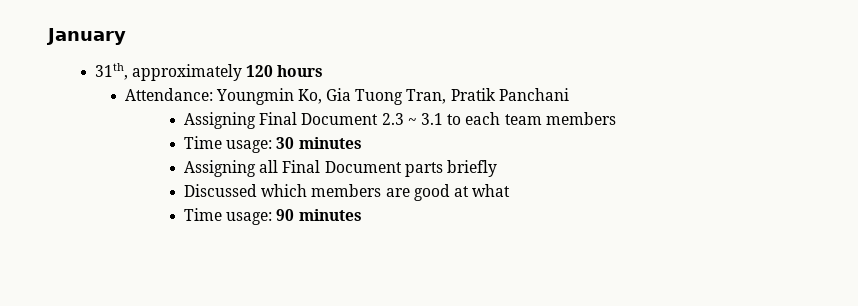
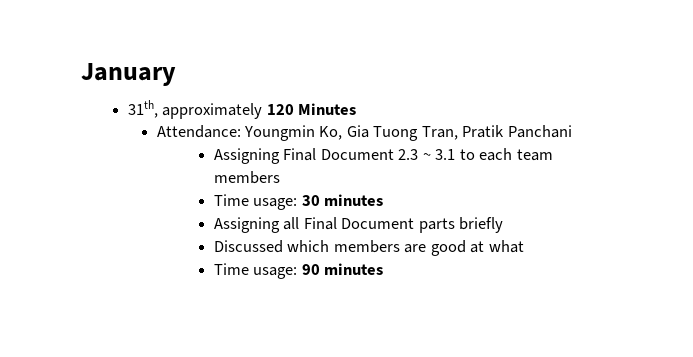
[277,65,324,77] hours -> [298,103,357,115] Minutes

